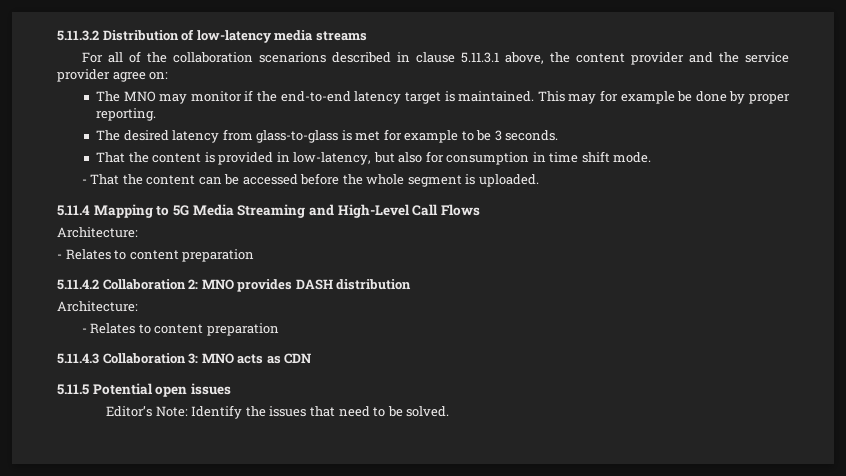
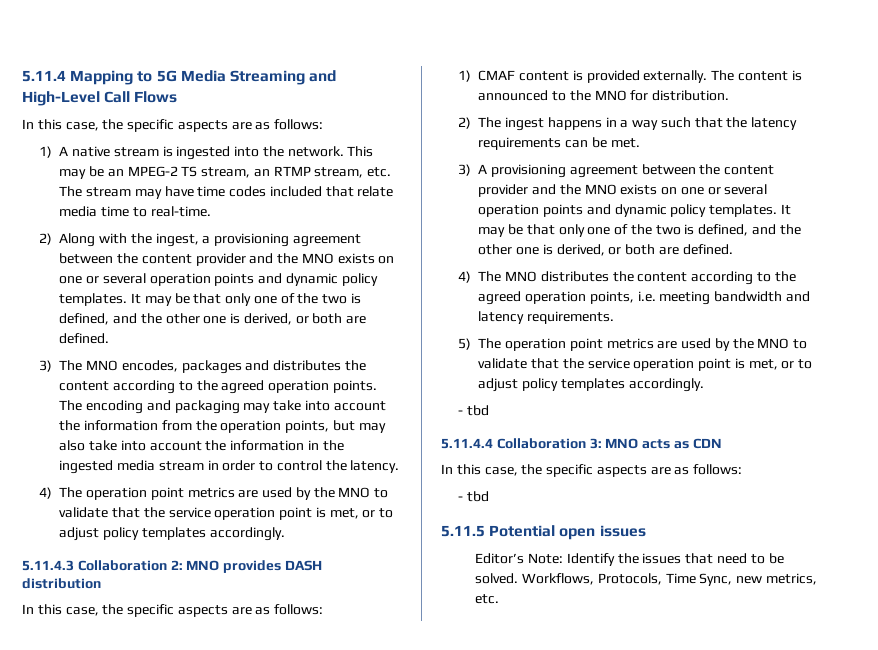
[57,29,367,43] [81,51,790,65] [57,69,169,82] [96,90,790,104] [96,108,157,121] [96,129,559,143] [96,151,652,165] [81,173,539,187] 5.11.3.2 Distribution of low-latency media streams // For all of the collaboration scenarions described in clause 5.11.3.1 above, the content provider and the service provider agree on: // The MNO may monitor if the end-to-end latency target is maintained. This may for example be done by proper reporting. // The desired latency from glass-to-glass is met for example to be 3 seconds. // That the content is provided in low-latency, but also for consumption in time shift mode. // - That the content can be accessed before the whole segment is uploaded. // -> (22, 76) none
[57,227,138,238] [57,249,255,262] [57,279,99,290] Architecture: // - Relates to content preparation // 5.11.4.2 -> [22,119,324,132] [39,146,374,160] [59,166,392,179] [59,186,394,199] [59,206,211,217] [39,233,361,247] [59,253,395,266] [59,273,378,286] [59,293,361,306] [59,313,367,325] [59,333,110,344] [39,360,366,374] [59,380,377,394] [59,400,386,414] [59,420,386,433] [59,440,344,451] [59,460,400,474] [39,487,389,500] [59,507,394,520] [59,527,285,541] [22,560,74,571] In this case, the specific aspects are as follows: // 1) A native stream is ingested into the network. This may be an MPEG-2 TS stream, an RTMP stream, etc. The stream may have time codes included that relate media time to real-time. // 2) Along with the ingest, a provisioning agreement between the content provider and the MNO exists on one or several operation points and dynamic policy templates. It may be that only one of the two is defined, and the other one is derived, or both are defined. // 3) The MNO encodes, packages and distributes the content according to the agreed operation points. The encoding and packaging may take into account the information from the operation points, but may also take into account the information in the ingested media stream in order to control the latency. // 4) The operation point metrics are used by the MNO to validate that the service operation point is met, or to adjust policy templates accordingly. // 5.11.4.3
[57,301,138,312] [81,323,279,336] [57,353,99,364] Architecture: // - Relates to content preparation // 5.11.4.3 -> [22,604,324,617] [458,70,802,83] [478,90,730,101] [458,117,798,131] [478,137,640,150] [458,164,775,178] [478,184,768,197] [478,204,791,217] [478,224,801,237] [478,244,733,256] [458,271,796,285] [478,291,810,305] [478,311,614,324] [458,338,808,351] [478,358,813,371] [478,378,704,392] [458,405,489,416] [441,438,493,449] In this case, the specific aspects are as follows: // 1) CMAF content is provided externally. The content is announced to the MNO for distribution. // 2) The ingest happens in a way such that the latency requirements can be met. // 3) A provisioning agreement between the content provider and the MNO exists on one or several operation points and dynamic policy templates. It may be that only one of the two is defined, and the other one is derived, or both are defined. // 4) The MNO distributes the content according to the agreed operation points, i.e. meeting bandwidth and latency requirements. // 5) The operation point metrics are used by the MNO to validate that the service operation point is met, or to adjust policy templates accordingly. // - tbd // 5.11.4.4
(312, 358) none -> [441,464,743,477] [458,491,489,502] // In this case, the specific aspects are as follows: // - tbd
(450, 411) none -> [522,573,818,586] [475,594,500,604] Workflows, Protocols, Time Sync, new metrics, etc.

